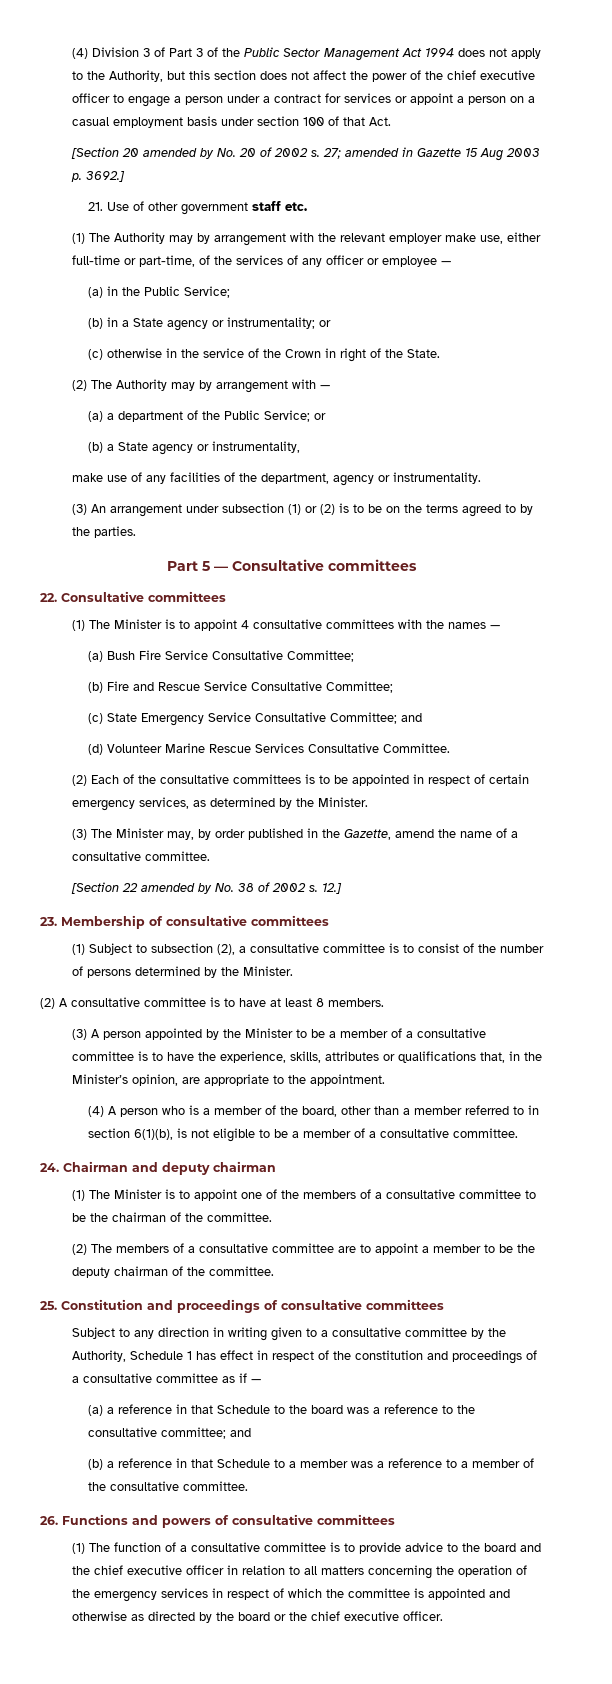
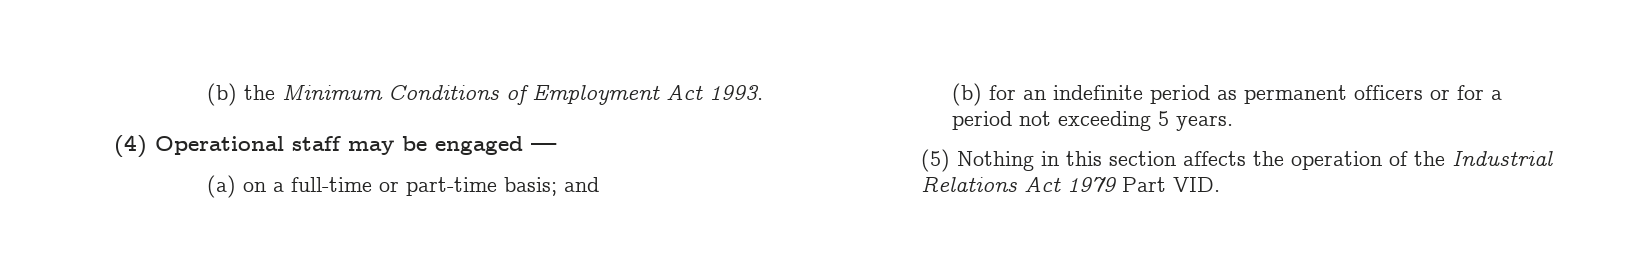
[71,47,541,61] [71,70,535,82] [71,93,535,107] [71,116,391,128] [70,147,540,161] [70,171,125,182] [87,201,307,215] [71,232,541,246] [71,255,451,267] [87,286,230,298] [87,317,331,331] [87,348,440,362] [71,379,330,393] [87,410,326,422] [87,441,300,455] [71,472,481,486] [71,503,533,517] [71,526,136,538] [167,559,417,571] [40,591,226,602] [71,619,500,631] [87,650,354,662] [87,681,393,693] [87,712,422,726] [87,743,450,755] [71,774,529,786] [71,797,368,811] [71,828,518,840] [71,851,210,861] [70,882,342,894] [40,915,329,929] [71,943,544,955] [71,966,293,978] [40,997,384,1009] [71,1028,486,1040] [71,1051,542,1063] [71,1074,385,1086] [87,1105,539,1117] [87,1128,518,1142] [40,1161,276,1175] [71,1189,536,1201] [71,1212,272,1222] [71,1243,535,1255] [71,1266,274,1278] [40,1299,444,1313] [71,1327,506,1341] [71,1350,537,1364] [71,1373,261,1383] [87,1404,475,1416] [87,1427,251,1439] [87,1458,534,1470] [87,1481,248,1491] [40,1514,395,1528] [71,1542,541,1554] [71,1565,527,1579] [71,1588,510,1602] [71,1611,443,1623] (4) Division 3 of Part 3 of the Public Sector Management Act 1994 does not apply to the Authority, but this section does not affect the power of the chief executive officer to engage a person under a contract for services or appoint a person on a casual employment basis under section 100 of that Act. // [Section 20 amended by No. 20 of 2002 s. 27; amended in Gazette 15 Aug 2003 p. 3692.] // 21. Use of other government staff etc. // (1) The Authority may by arrangement with the relevant employer make use, either full-time or part-time, of the services of any officer or employee — // (a) in the Public Service; // (b) in a State agency or instrumentality; or // (c) otherwise in the service of the Crown in right of the State. // (2) The Authority may by arrangement with — // (a) a department of the Public Service; or // (b) a State agency or instrumentality, // make use of any facilities of the department, agency or instrumentality. // (3) An arrangement under subsection (1) or (2) is to be on the terms agreed to by the parties. // Part 5 — Consultative committees // 22. Consultative committees // (1) The Minister is to appoint 4 consultative committees with the names — // (a) Bush Fire Service Consultative Committee; // (b) Fire and Rescue Service Consultative Committee; // (c) State Emergency Service Consultative Committee; and // (d) Volunteer Marine Rescue Services Consultative Committee. // (2) Each of the consultative committees is to be appointed in respect of certain emergency services, as determined by the Minister. // (3) The Minister may, by order published in the Gazette, amend the name of a consultative committee. // [Section 22 amended by No. 38 of 2002 s. 12.] // 23. Membership of consultative committees // (1) Subject to subsection (2), a consultative committee is to consist of the number of persons determined by the Minister. // (2) A consultative committee is to have at least 8 members. // (3) A person appointed by the Minister to be a member of a consultative committee is to have the experience, skills, attributes or qualifications that, in the Minister’s opinion, are appropriate to the appointment. // (4) A person who is a member of the board, other than a member referred to in section 6(1)(b), is not eligible to be a member of a consultative committee. // 24. Chairman and deputy chairman // (1) The Minister is to appoint one of the members of a consultative committee to be the chairman of the committee. // (2) The members of a consultative committee are to appoint a member to be the deputy chairman of the committee. // 25. Constitution and proceedings of consultative committees // Subject to any direction in writing given to a consultative committee by the Authority, Schedule 1 has effect in respect of the constitution and proceedings of a consultative committee as if — // (a) a reference in that Schedule to the board was a reference to the consultative committee; and // (b) a reference in that Schedule to a member was a reference to a member of the consultative committee. // 26. Functions and powers of consultative committees // (1) The function of a consultative committee is to provide advice to the board and the chief executive officer in relation to all matters concerning the operation of the emergency services in respect of which the committee is appointed and otherwise as directed by the board or the chief executive officer. -> [206,83,763,106] [114,135,557,158] [206,175,599,198] [951,83,1502,106] [951,111,1233,131] [920,149,1553,172] [920,176,1220,192] (b) the Minimum Conditions of Employment Act 1993. // (4) Operational staff may be engaged — // (a) on a full-time or part-time basis; and // (b) for an indefinite period as permanent officers or for a period not exceeding 5 years. // (5) Nothing in this section affects the operation of the Industrial Relations Act 1979 Part VID.

